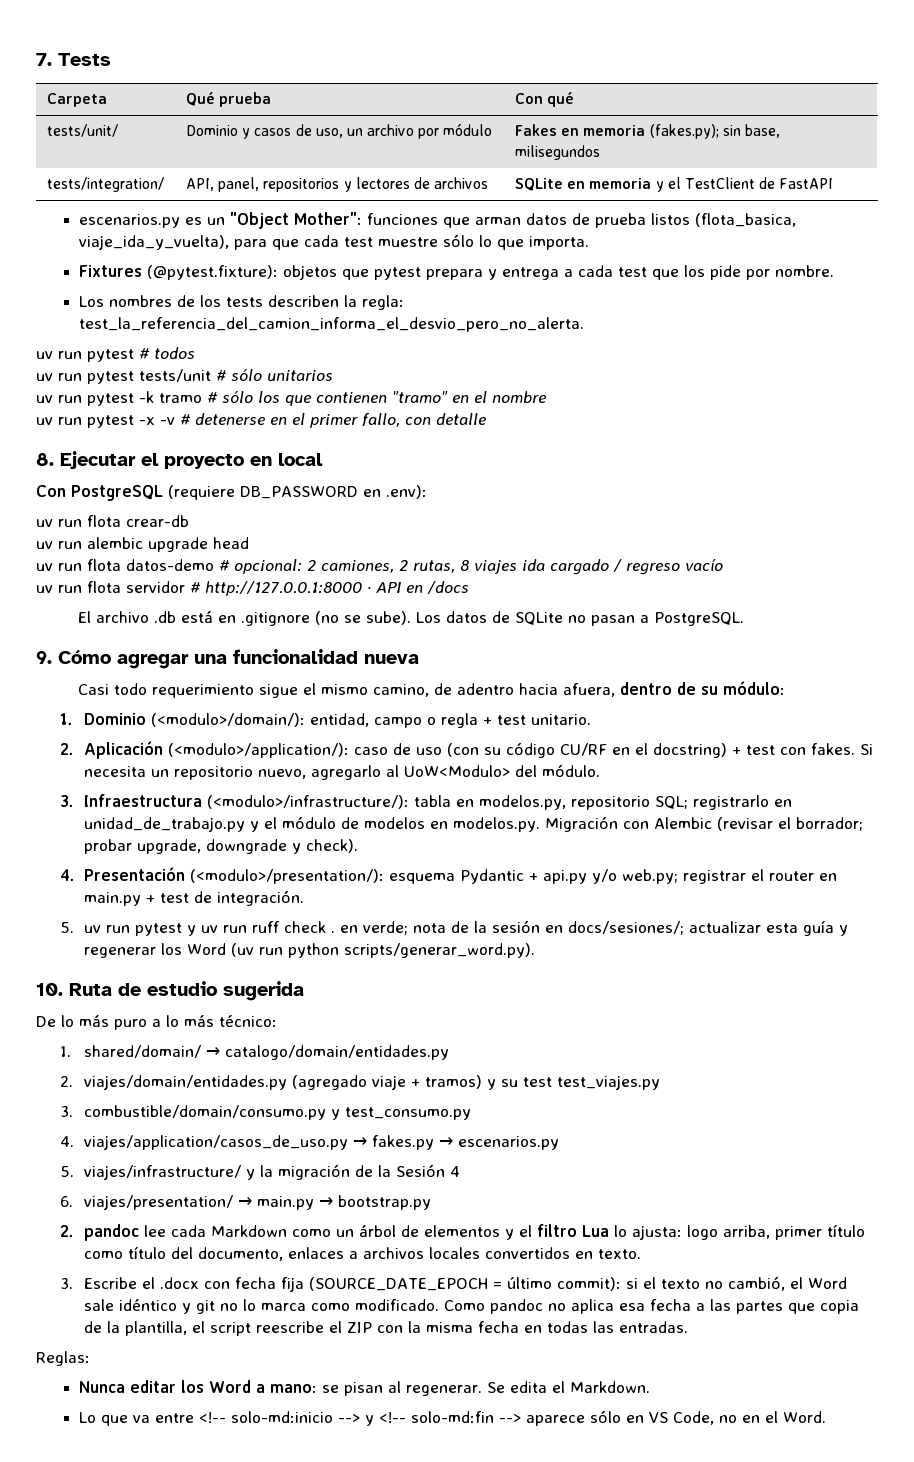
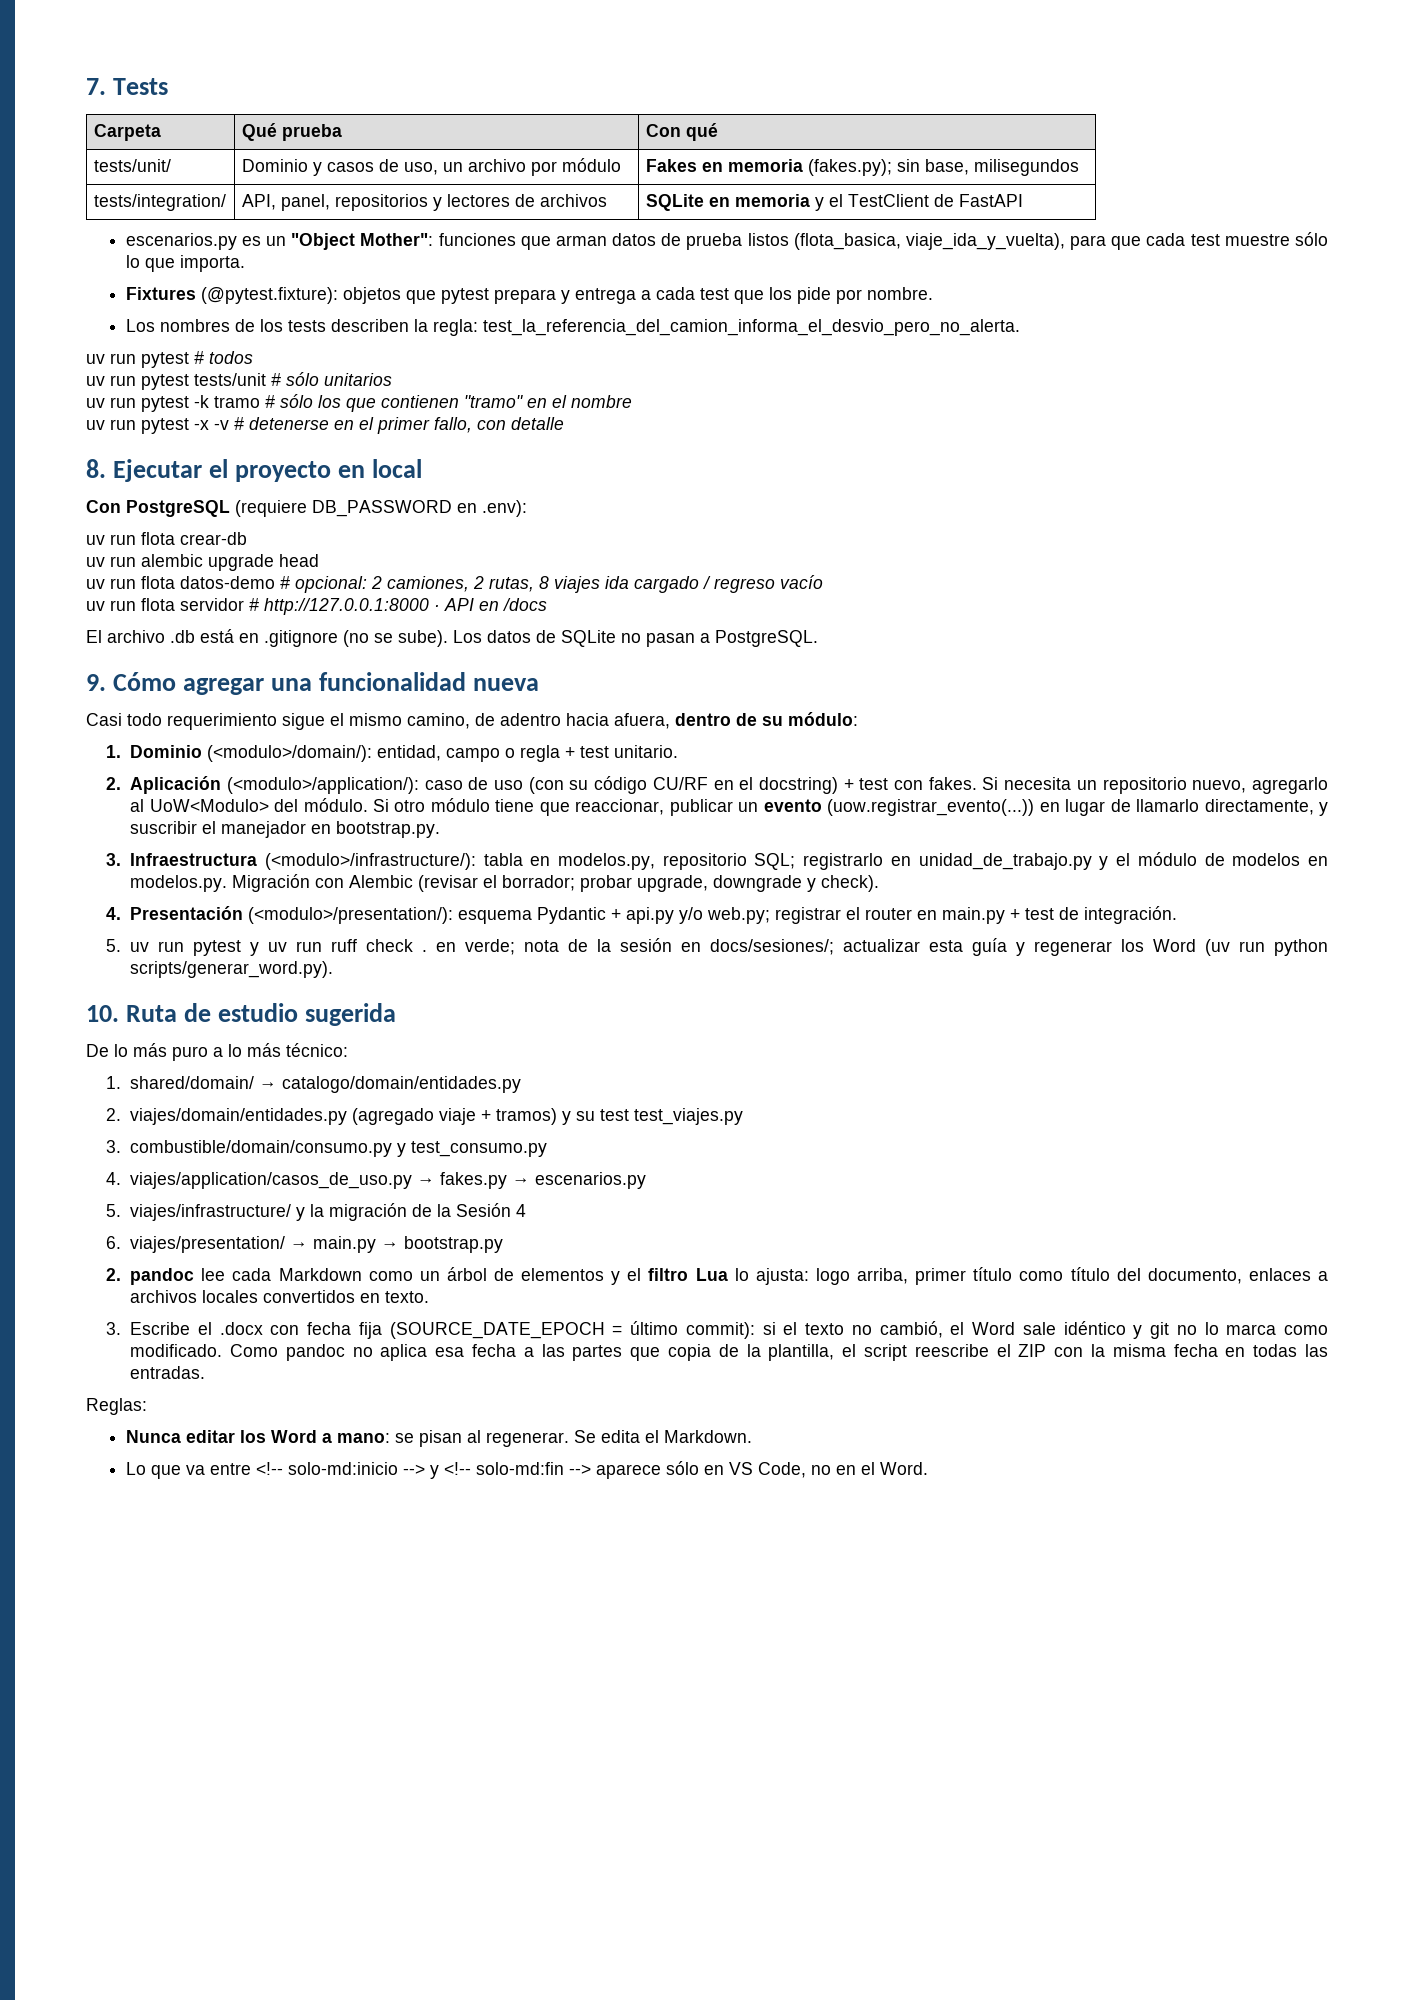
(601, 770) none -> [373,798,1328,816] [130,821,441,838] Si otro módulo tiene que reaccionar, publicar un evento (uow.registrar_evento(...)) en lugar de llamarlo directamente, y suscribir el manejador en bootstrap.py.

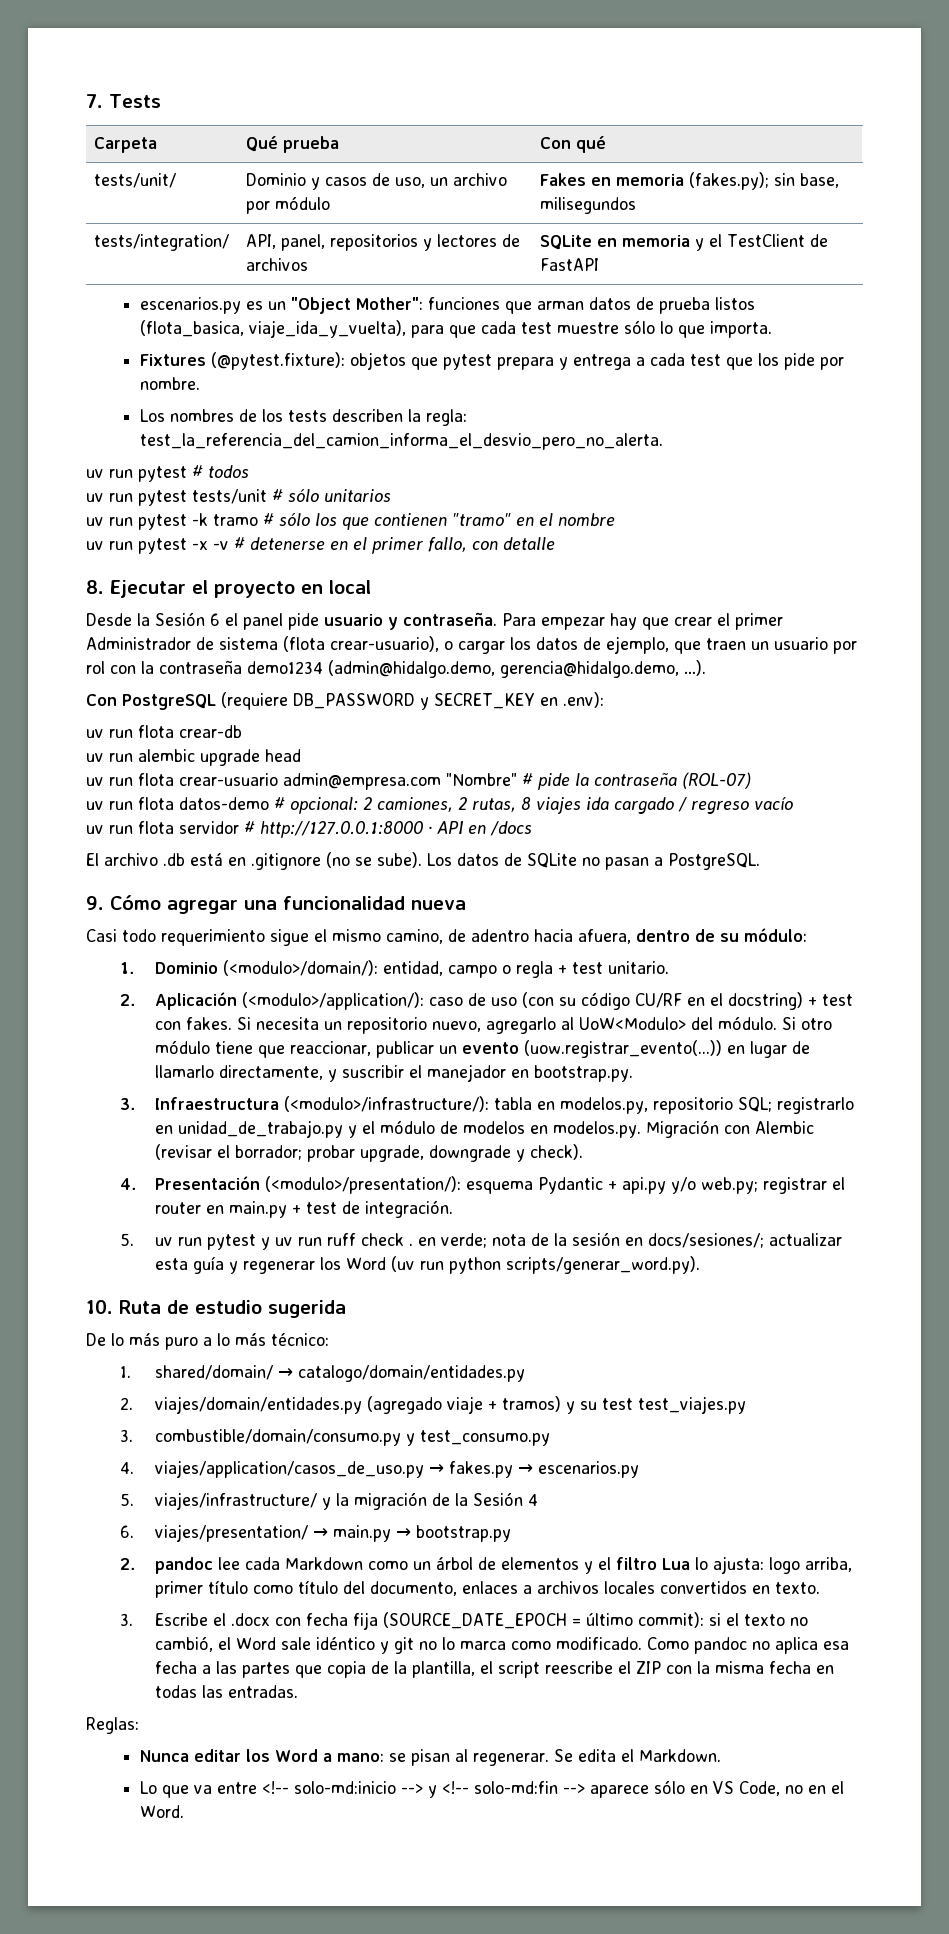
(423, 468) none -> [86,612,783,630] [86,636,857,654] [86,660,706,678] // Desde la Sesión 6 el panel pide usuario y contraseña. Para empezar hay que crear el primer Administrador de sistema (flota crear-usuario), o cargar los datos de ejemplo, que traen un usuario por rol con la contraseña demo1234 (admin@hidalgo.demo, gerencia@hidalgo.demo, …).
(452, 508) none -> [419,693,535,710] y SECRET_KEY
(319, 560) none -> [86,772,751,790] // uv run flota crear-usuario admin@empresa.com "Nombre" # pide la contraseña (ROL-07)

